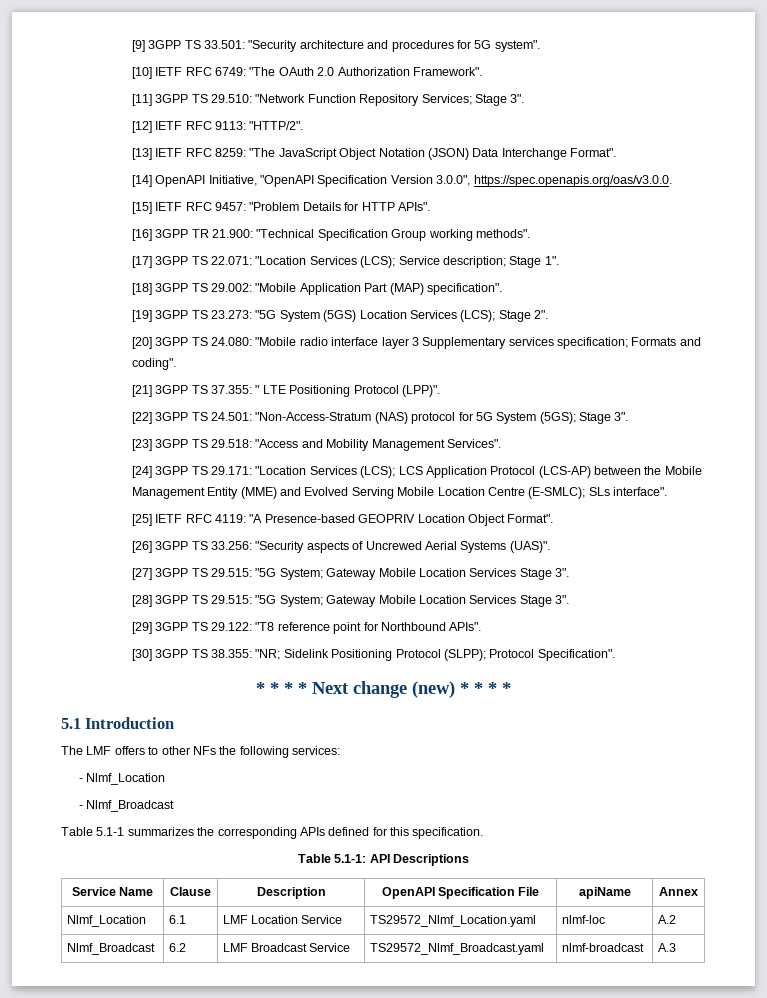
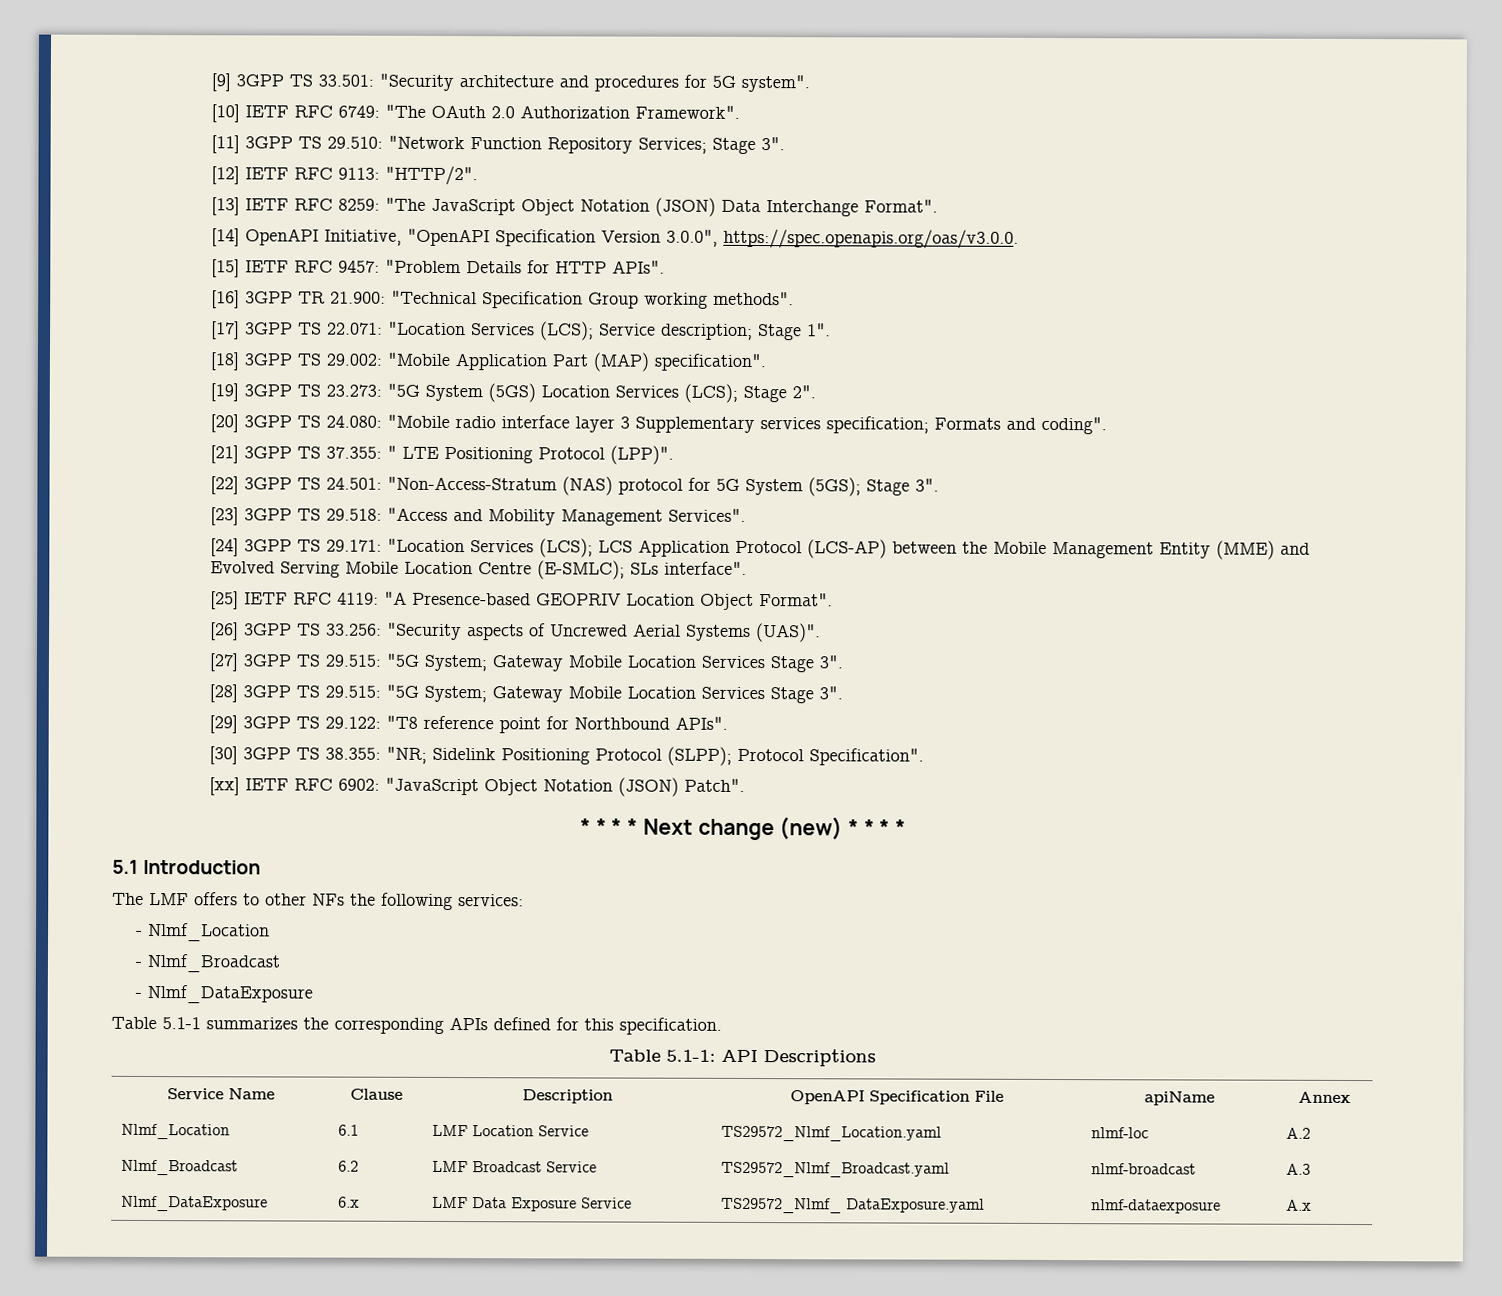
(615, 655) none -> [208,777,745,797] // [xx] IETF RFC 6902: "JavaScript Object Notation (JSON) Patch".
(175, 806) none -> [135,985,314,1004] // - Nlmf_DataExposure
(676, 947) none -> [121,1195,269,1212] [338,1196,361,1208] [432,1196,633,1212] [721,1197,986,1214] [1091,1199,1222,1214] [1286,1199,1313,1211] // Nlmf_DataExposure | 6.x | LMF Data Exposure Service | TS29572_Nlmf_ DataExposure.yaml | nlmf-dataexposure | A.x

